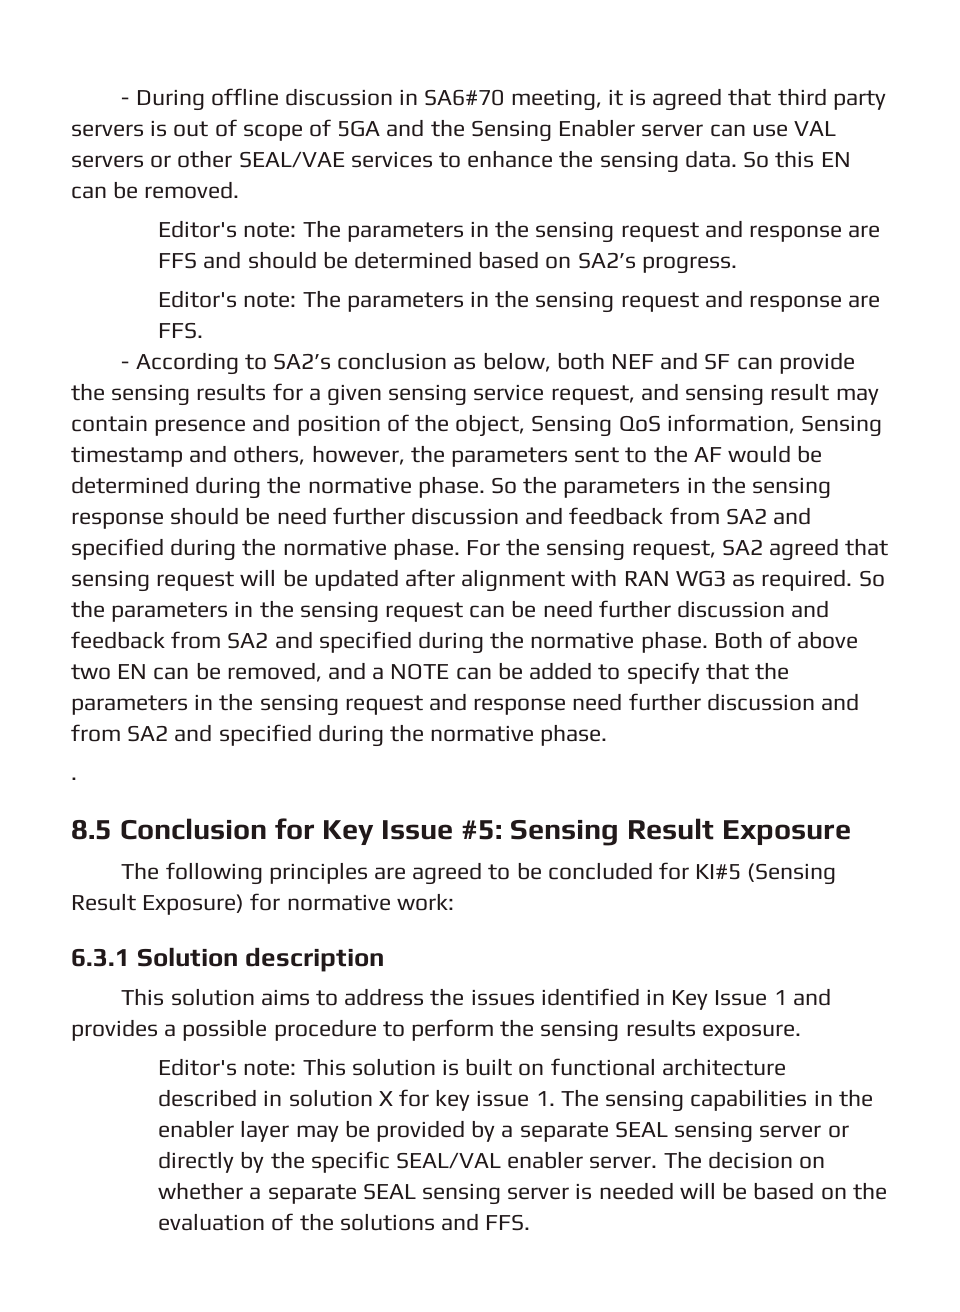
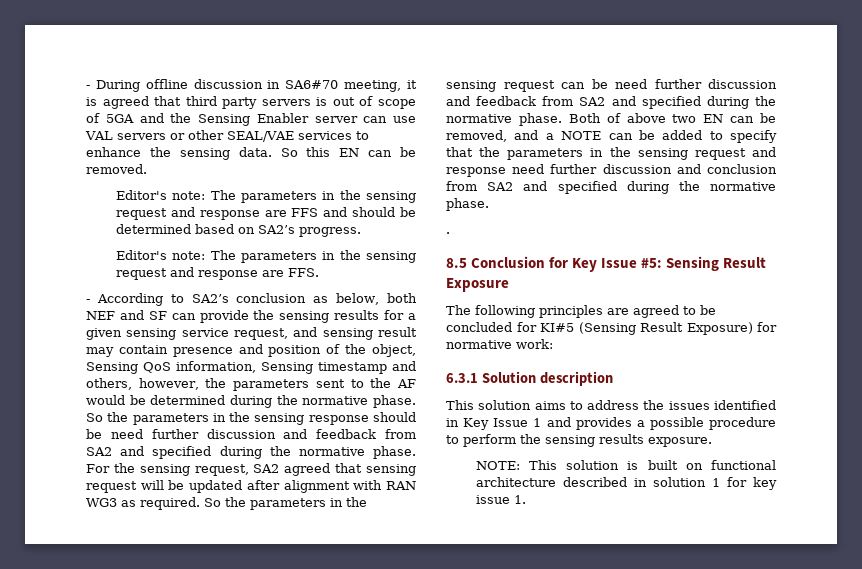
(860, 702) none -> [707,164,777,174] conclusion
[158,1058,297,1076] Editor's note: -> [475,461,520,470] NOTE:
[378,1091,393,1106] X -> [711,478,720,487] 1
[560,1089,873,1112] [158,1120,849,1143] [158,1151,826,1173] [158,1182,887,1205] [158,1213,531,1231] The sensing capabilities in the enabler layer may be provided by a separate SEAL sensing server or directly by the specific SEAL/VAL enabler server. The decision on whether a separate SEAL sensing server is needed will be based on the evaluation of the solutions and FFS. -> (526, 499) none

